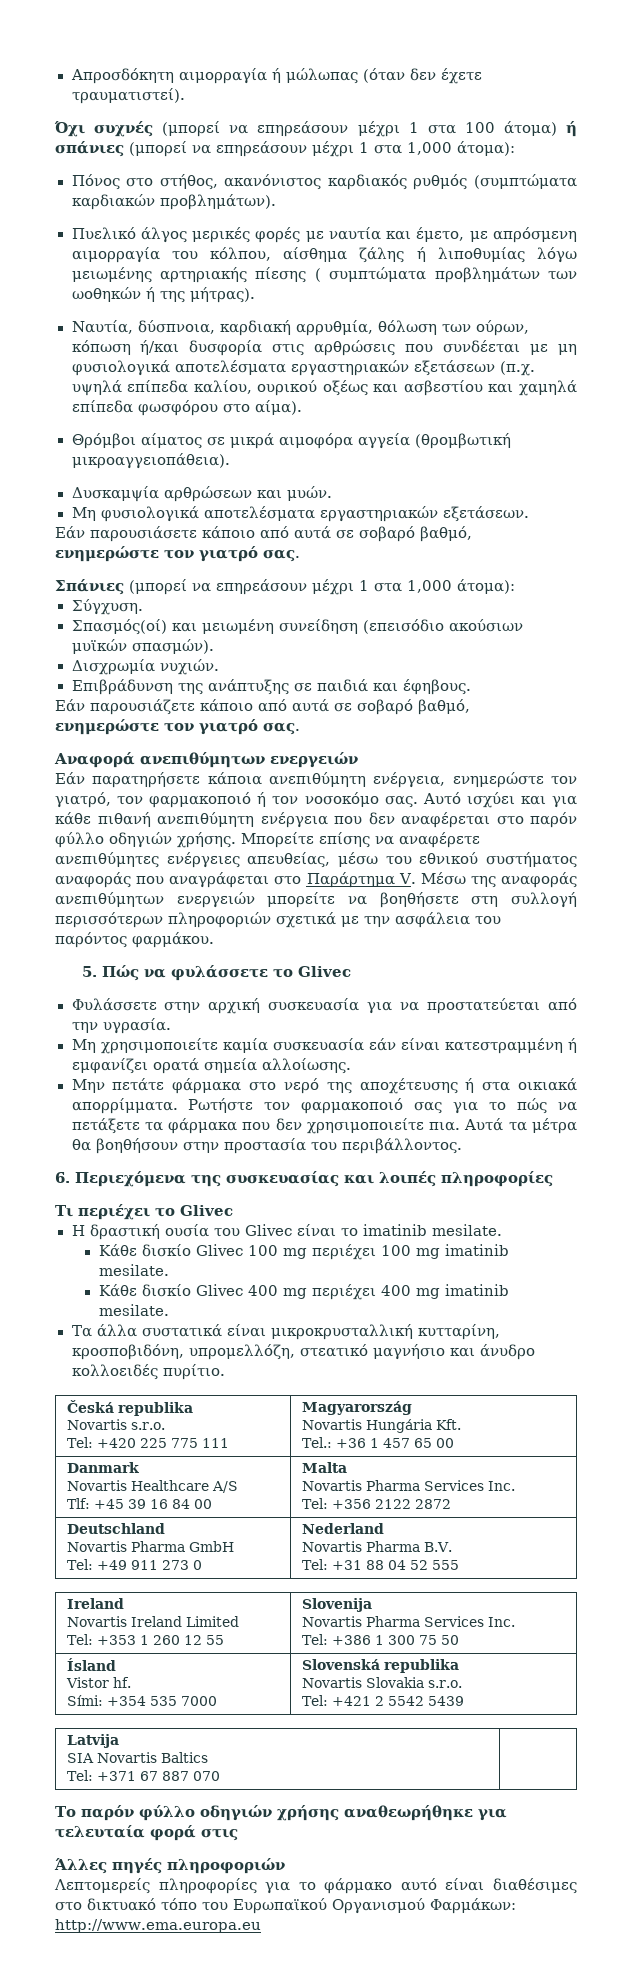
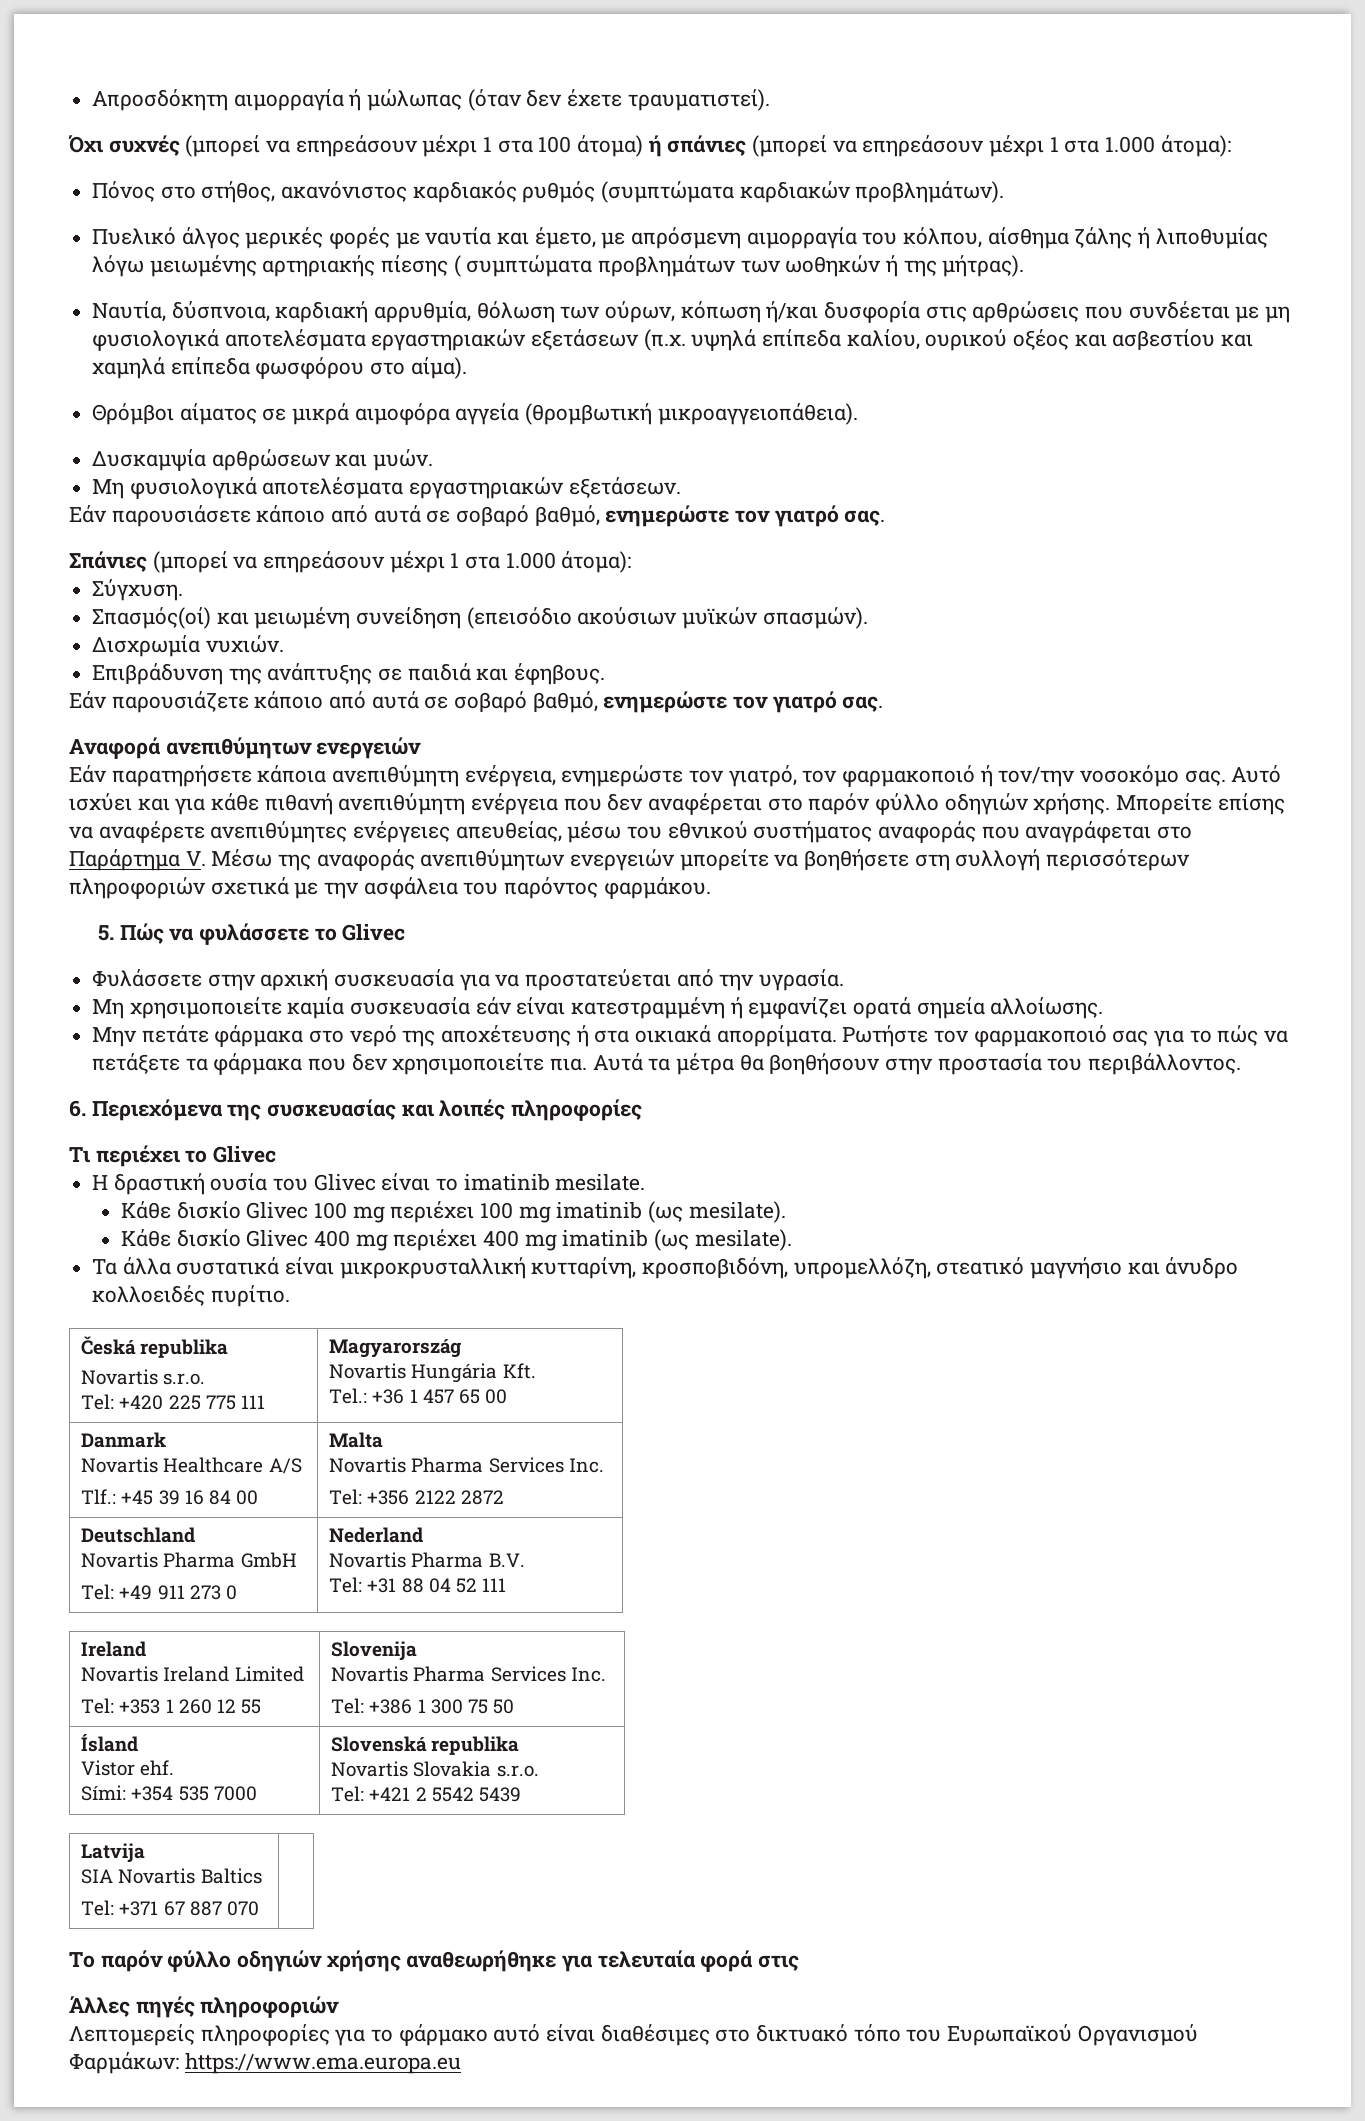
[407,142,452,155] 1,000 -> [1105,136,1156,153] 1.000
[322,380,368,396] οξέως -> [1013,329,1070,351] οξέος
[407,580,452,593] 1,000 -> [505,552,556,569] 1.000
[272,796,299,805] τον -> [998,767,1076,787] τον/την
[71,1098,178,1114] απορρίμματα. -> [716,1025,837,1047] απορρίματα.
[98,1264,169,1276] mesilate. -> [647,1201,786,1223] (ως mesilate).
[98,1304,169,1316] mesilate. -> [653,1229,792,1251] (ως mesilate).
[66,1498,90,1509] Tlf: -> [81,1489,117,1504] Tlf.:
[431,1560,459,1570] 555 -> [481,1578,506,1592] 111
[112,1677,131,1688] hf. -> [140,1760,175,1776] ehf.
[55,1919,261,1933] http://www.ema.europa.eu -> [184,2053,461,2074] https://www.ema.europa.eu

